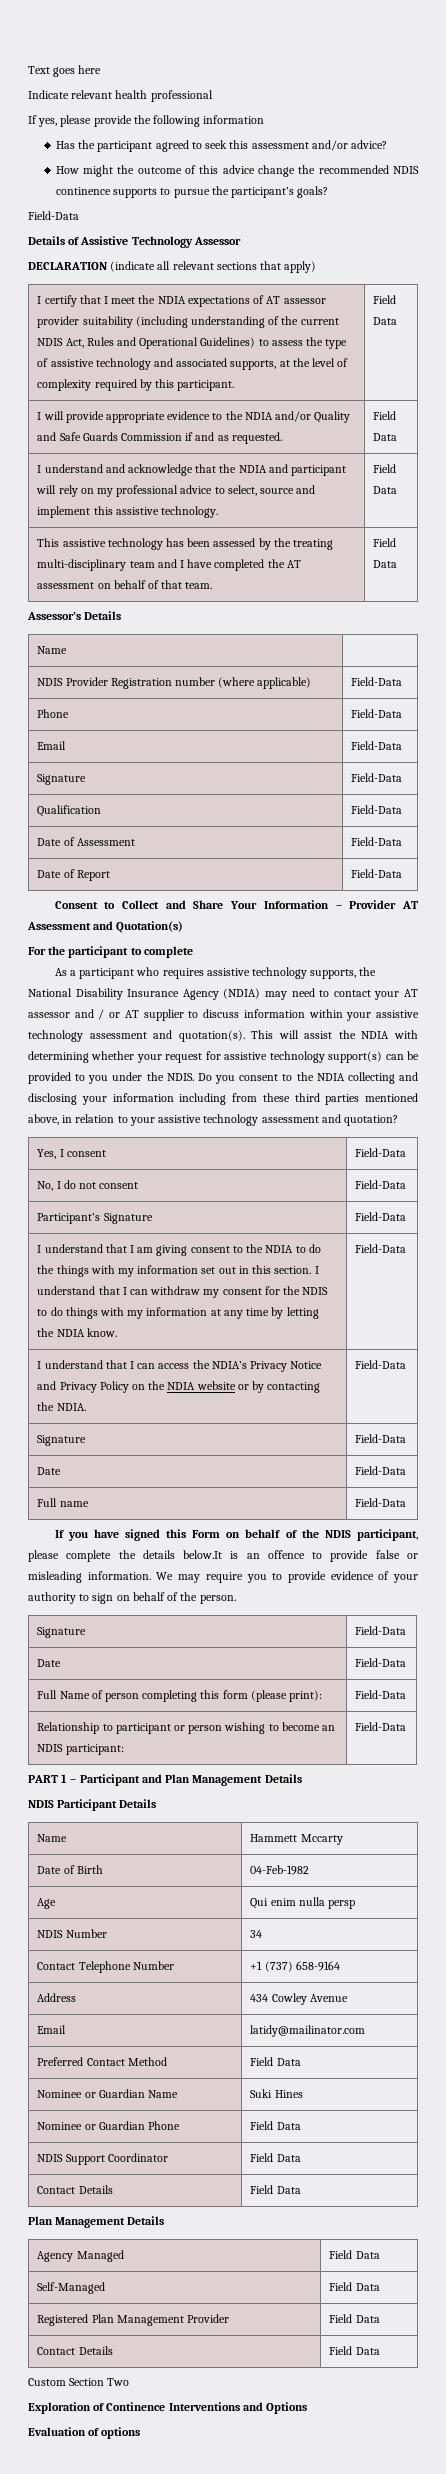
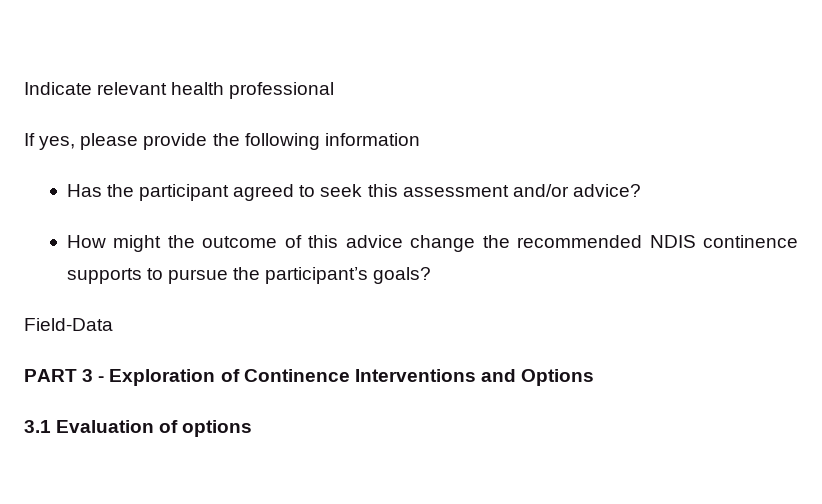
[28,65,102,77] Text goes here // -> (24, 88) none
[28,236,241,248] [28,261,317,273] [37,295,326,307] [37,316,339,328] [37,337,348,349] [37,358,349,370] [37,379,235,391] [373,295,397,304] [373,317,398,325] [37,411,351,423] [37,432,282,444] [373,411,397,420] [373,433,398,441] [37,464,347,476] [36,485,316,497] [37,506,219,518] [373,464,397,473] [373,486,398,494] [37,538,334,550] [37,559,301,571] [37,580,213,589] [373,538,397,547] [373,560,398,568] [27,611,122,620] [37,646,68,654] [37,677,312,689] [351,677,403,686] [37,709,70,718] [351,709,403,718] [37,741,67,750] [351,741,403,750] [37,774,87,785] [351,773,403,782] [37,805,102,817] [351,805,403,814] [37,837,135,846] [351,837,403,846] [37,869,110,881] [351,869,403,878] [54,900,418,909] [27,921,184,933] [28,946,193,958] [54,967,377,979] [28,988,419,1000] [28,1009,420,1021] [28,1030,418,1042] [28,1051,419,1063] [28,1072,418,1084] [28,1093,418,1105] [28,1114,399,1126] [37,1149,106,1159] [355,1148,407,1157] [37,1180,139,1191] [355,1180,407,1189] [37,1213,153,1224] [355,1212,407,1221] [37,1244,321,1256] [37,1265,319,1277] [37,1286,329,1298] [37,1307,319,1319] [37,1328,117,1337] [355,1244,407,1253] [37,1360,323,1372] [37,1381,321,1393] [37,1402,86,1411] [355,1360,407,1369] [37,1435,87,1446] [355,1434,407,1443] [37,1467,62,1475] [355,1466,407,1475] [37,1498,89,1507] [355,1498,407,1507] [54,1529,418,1541] [28,1550,418,1562] [28,1571,418,1583] [28,1592,236,1604] [37,1627,87,1638] [355,1626,407,1635] [37,1659,62,1667] [355,1658,407,1667] [37,1690,323,1702] [355,1690,407,1699] [37,1722,336,1734] [37,1744,124,1755] [355,1722,407,1731] [28,1774,302,1786] [28,1799,157,1811] [37,1834,68,1842] [250,1834,343,1845] [37,1865,103,1874] [250,1865,310,1875] [37,1898,57,1909] [250,1897,356,1909] [37,1929,107,1938] [250,1930,263,1938] [37,1961,174,1973] [250,1961,340,1972] [37,1993,77,2002] [250,1993,348,2005] [37,2025,67,2034] [250,2025,366,2037] [37,2057,167,2066] [250,2057,301,2066] [37,2089,179,2098] [250,2089,303,2098] [37,2121,181,2130] [250,2121,301,2130] [37,2153,168,2165] [250,2153,301,2162] [37,2185,113,2194] [250,2185,301,2194] [28,2216,165,2228] [37,2250,124,2262] [329,2250,380,2259] [37,2282,106,2294] [329,2282,380,2291] [37,2314,230,2326] [329,2314,380,2323] [37,2346,113,2355] [329,2346,380,2355] [28,2378,130,2386] Details of Assistive Technology Assessor // DECLARATION (indicate all relevant sections that apply) // I certify that I meet the NDIA expectations of AT assessor provider suitability (including understanding of the current NDIS Act, Rules and Operational Guidelines) to assess the type of assistive technology and associated supports, at the level of complexity required by this participant. | Field Data // I will provide appropriate evidence to the NDIA and/or Quality and Safe Guards Commission if and as requested. | Field Data // I understand and acknowledge that the NDIA and participant will rely on my professional advice to select, source and implement this assistive technology. | Field Data // This assistive technology has been assessed by the treating multi-disciplinary team and I have completed the AT assessment on behalf of that team. | Field Data // Assessor’s Details // Name | // NDIS Provider Registration number (where applicable) | Field-Data // Phone | Field-Data // Email | Field-Data // Signature | Field-Data // Qualification | Field-Data // Date of Assessment | Field-Data // Date of Report | Field-Data // Consent to Collect and Share Your Information – Provider AT Assessment and Quotation(s) // For the participant to complete // As a participant who requires assistive technology supports, the National Disability Insurance Agency (NDIA) may need to contact your AT assessor and / or AT supplier to discuss information within your assistive technology assessment and quotation(s). This will assist the NDIA with determining whether your request for assistive technology support(s) can be provided to you under the NDIS. Do you consent to the NDIA collecting and disclosing your information including from these third parties mentioned above, in relation to your assistive technology assessment and quotation? // Yes, I consent | Field-Data // No, I do not consent | Field-Data // Participant’s Signature | Field-Data // I understand that I am giving consent to the NDIA to do the things with my information set out in this section. I understand that I can withdraw my consent for the NDIS to do things with my information at any time by letting the NDIA know. | Field-Data // I understand that I can access the NDIA’s Privacy Notice and Privacy Policy on the NDIA website or by contacting the NDIA. | Field-Data // Signature | Field-Data // Date | Field-Data // Full name | Field-Data // If you have signed this Form on behalf of the NDIS participant, please complete the details below.It is an offence to provide false or misleading information. We may require you to provide evidence of your authority to sign on behalf of the person. // Signature | Field-Data // Date | Field-Data // Full Name of person completing this form (please print): | Field-Data // Relationship to participant or person wishing to become an NDIS participant: | Field-Data // PART 1 – Participant and Plan Management Details // NDIS Participant Details // Name | Hammett Mccarty // Date of Birth | 04-Feb-1982 // Age | Qui enim nulla persp // NDIS Number | 34 // Contact Telephone Number | +1 (737) 658-9164 // Address | 434 Cowley Avenue // Email | latidy@mailinator.com // Preferred Contact Method | Field Data // Nominee or Guardian Name | Suki Hines // Nominee or Guardian Phone | Field Data // NDIS Support Coordinator | Field Data // Contact Details | Field Data // Plan Management Details // Agency Managed | Field Data // Self-Managed | Field Data // Registered Plan Management Provider | Field Data // Contact Details | Field Data // Custom Section Two // -> [24,369,105,382] PART 3 -
(308, 2408) none -> [24,420,51,433] 3.1

